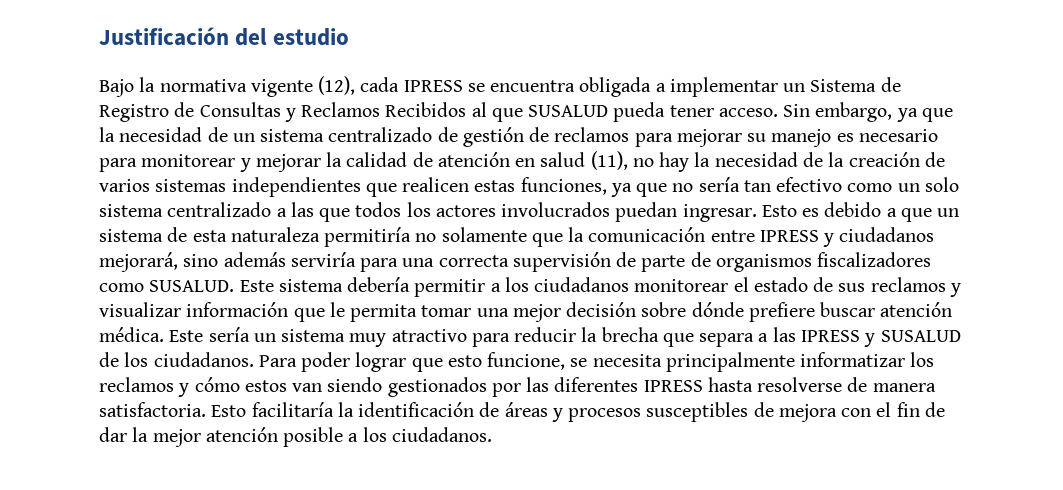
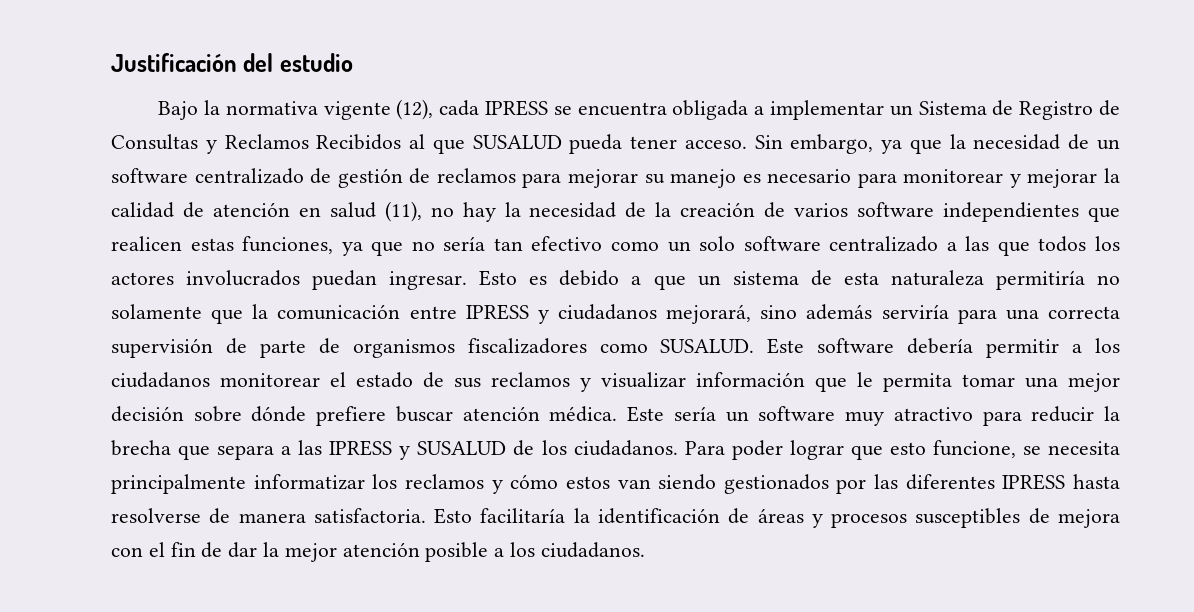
[260,129,325,142] sistema -> [111,168,188,183] software
[155,179,227,192] sistemas -> [857,202,935,217] software
[99,204,163,217] sistema -> [743,236,821,251] software
[278,279,343,292] sistema -> [817,338,895,353] software
[281,329,346,342] sistema -> [758,406,836,421] software

